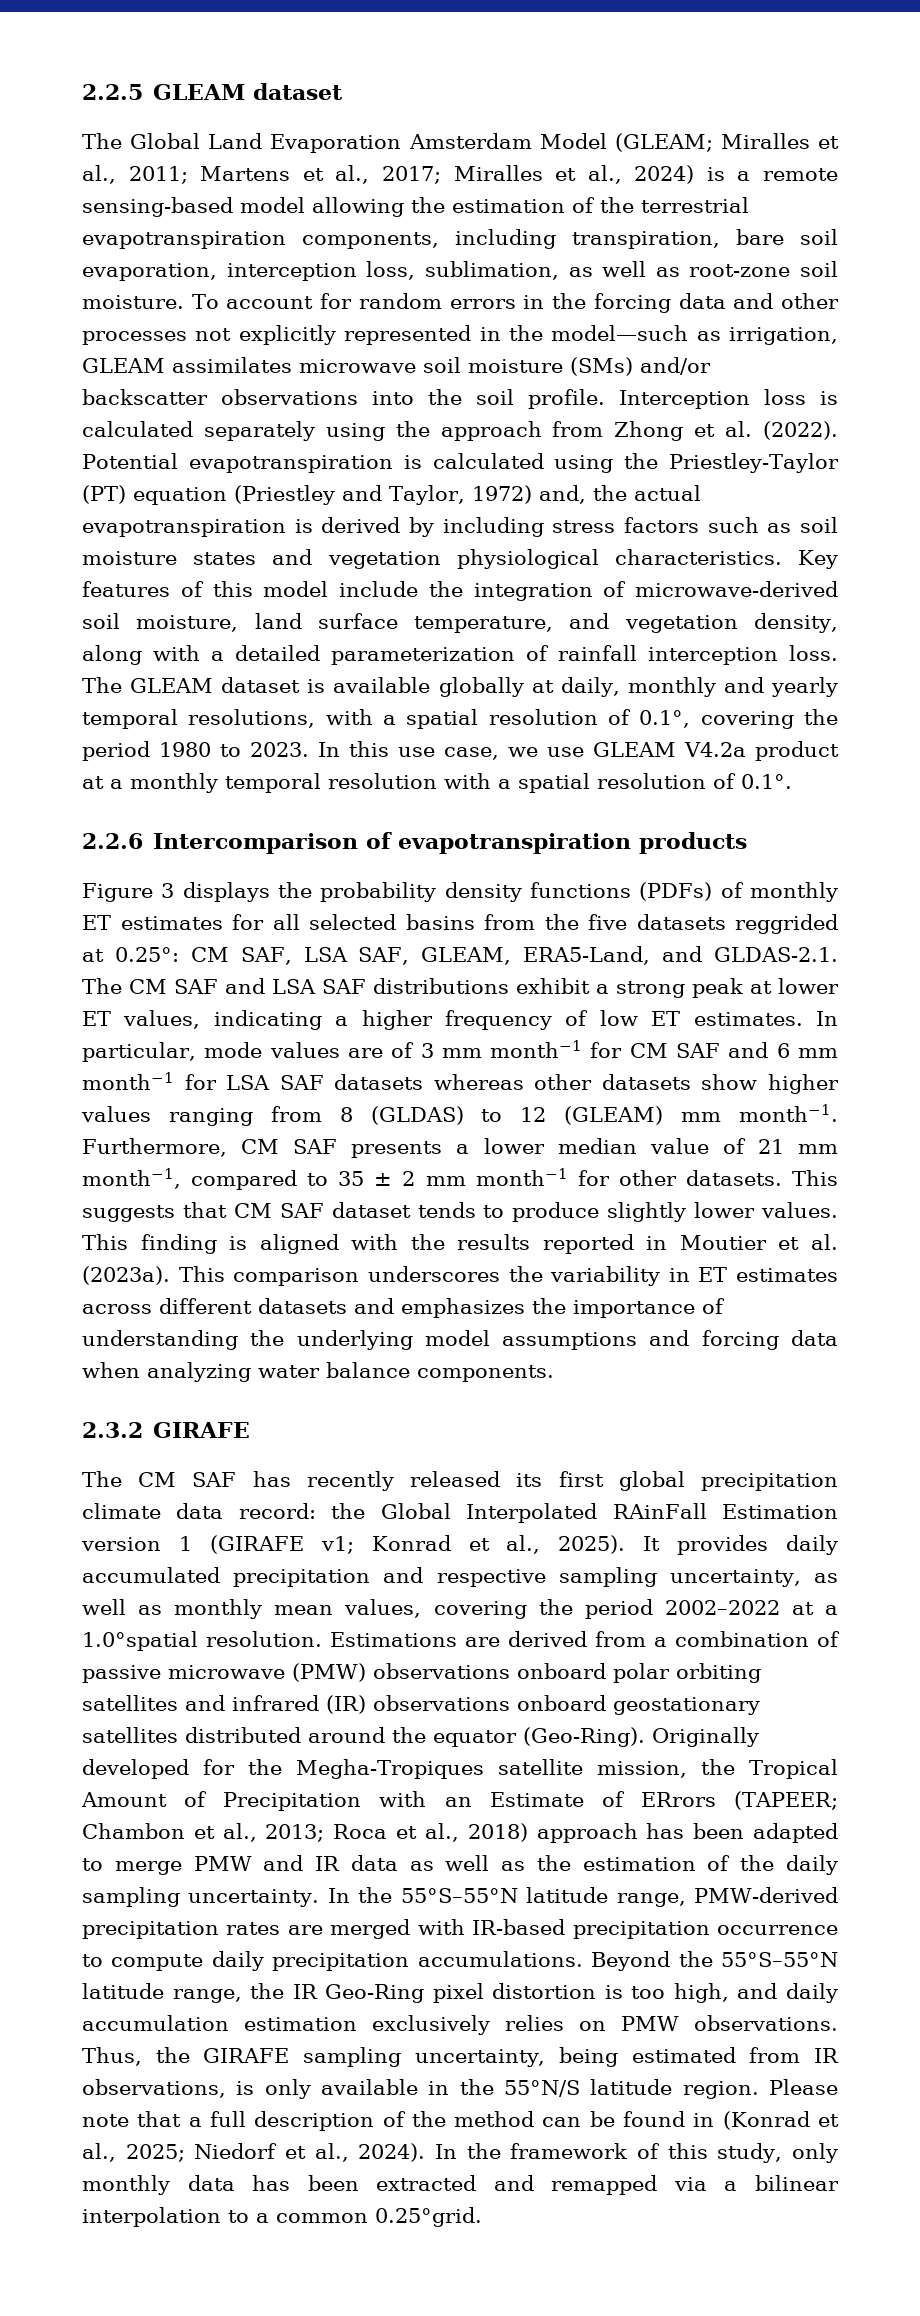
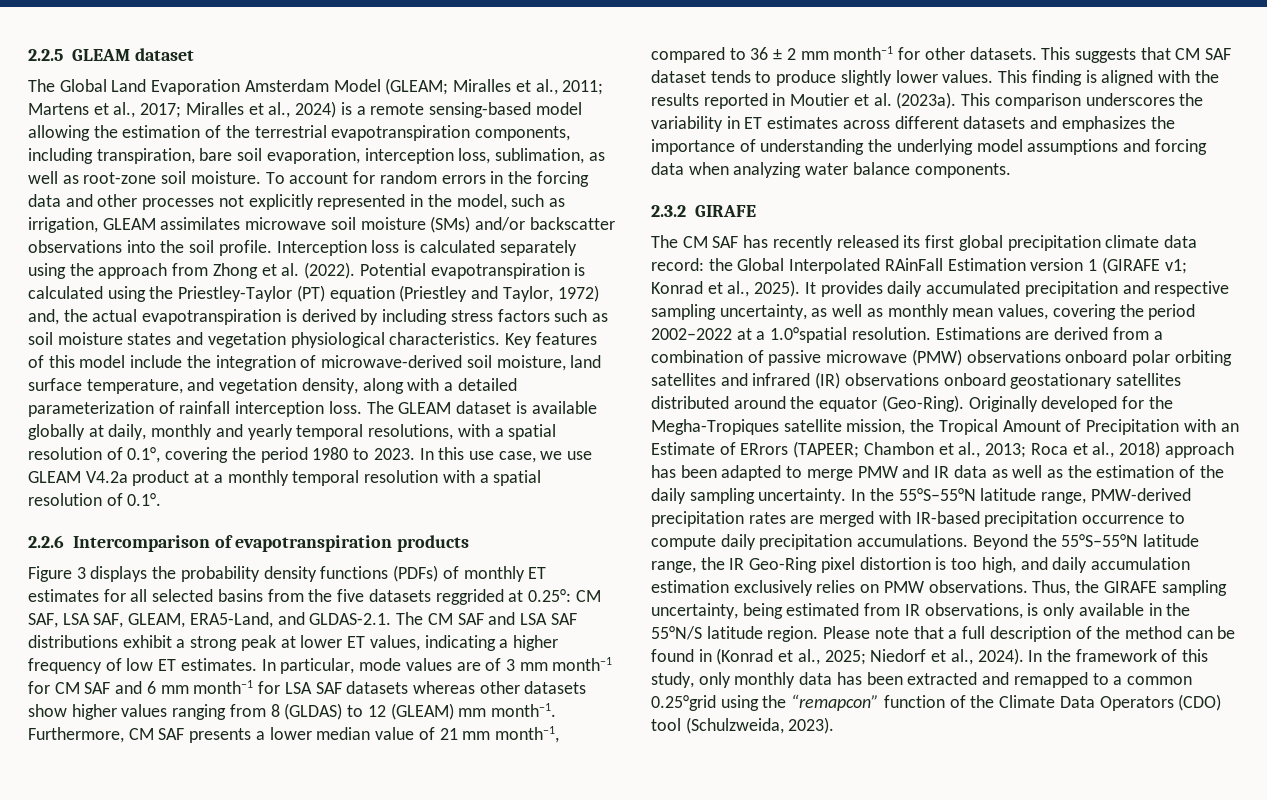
[551,325,689,341] model—such -> [456,194,545,210] model, such
[338,1171,365,1186] 35 -> [750,47,769,60] 36
[673,2175,839,2191] [82,2207,482,2227] via a bilinear interpolation to a common 0.25°grid. -> [1092,673,1192,685] [651,694,1222,711] [651,717,835,734] to a common 0.25°grid using the “remapcon” function of the Climate Data Operators (CDO) tool (Schulzweida, 2023).

